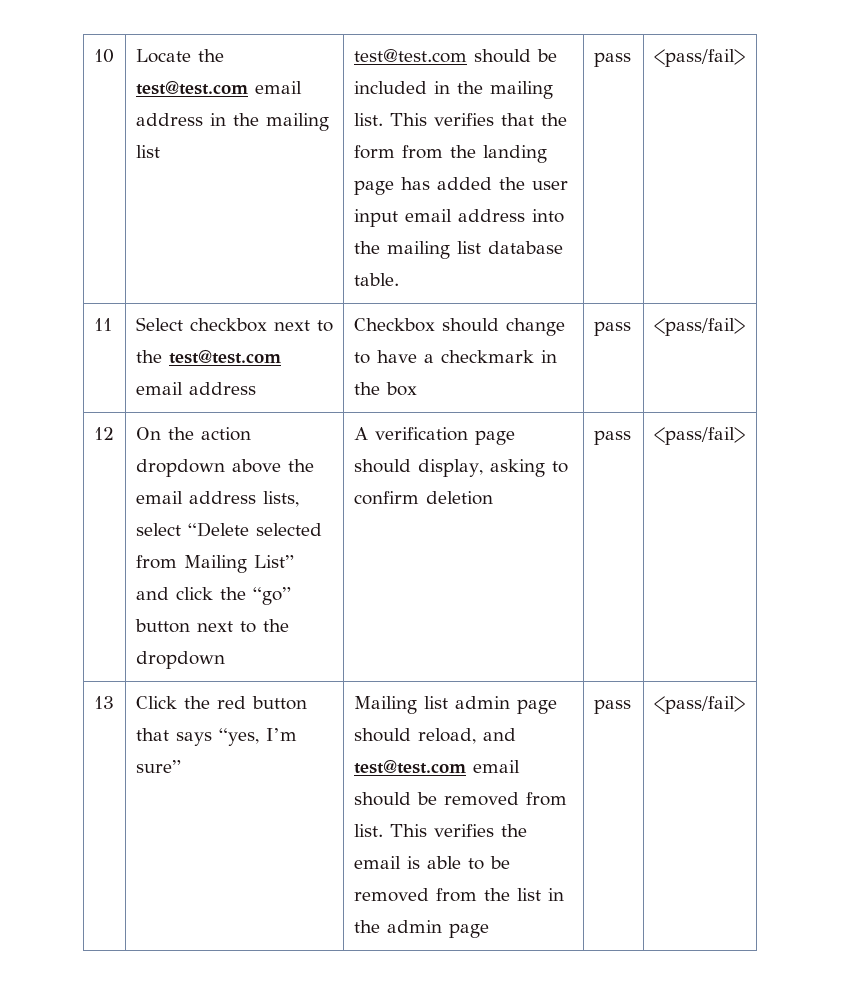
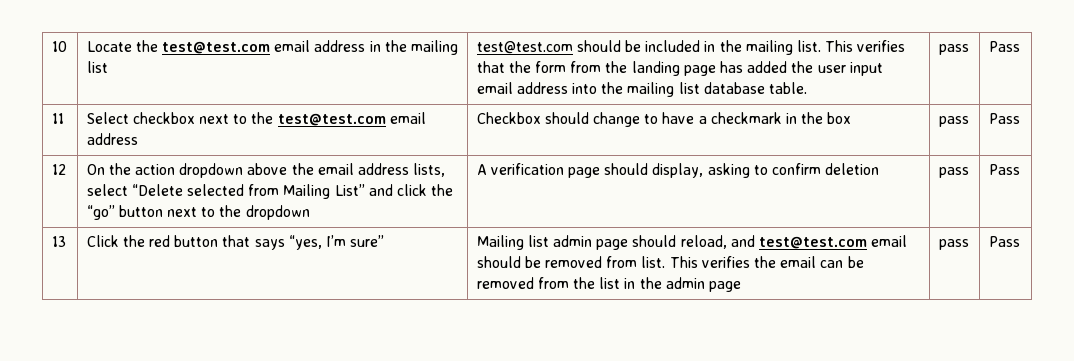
[653,49,745,67] <pass/fail> -> [988,41,1020,52] Pass
[653,318,745,336] <pass/fail> -> [988,113,1020,124] Pass
[653,427,745,445] <pass/fail> -> [988,164,1020,175] Pass
[406,856,484,870] is able to -> [820,260,844,268] can
[653,696,745,714] <pass/fail> -> [988,236,1020,247] Pass

